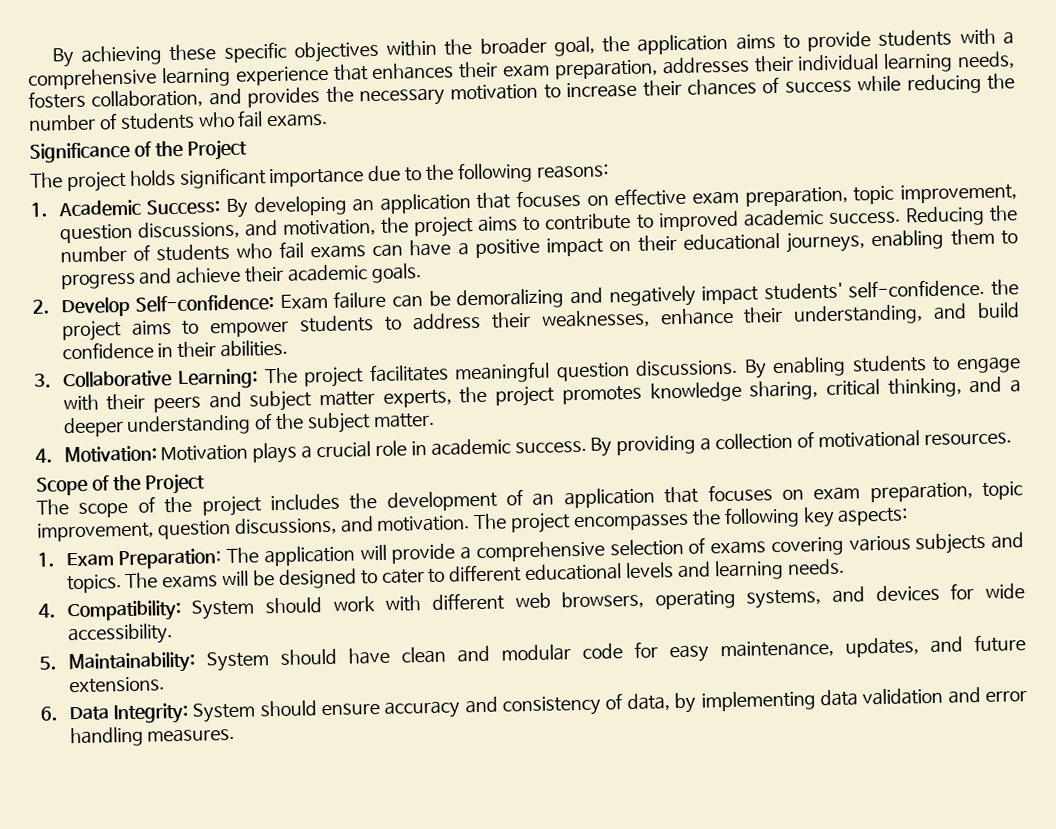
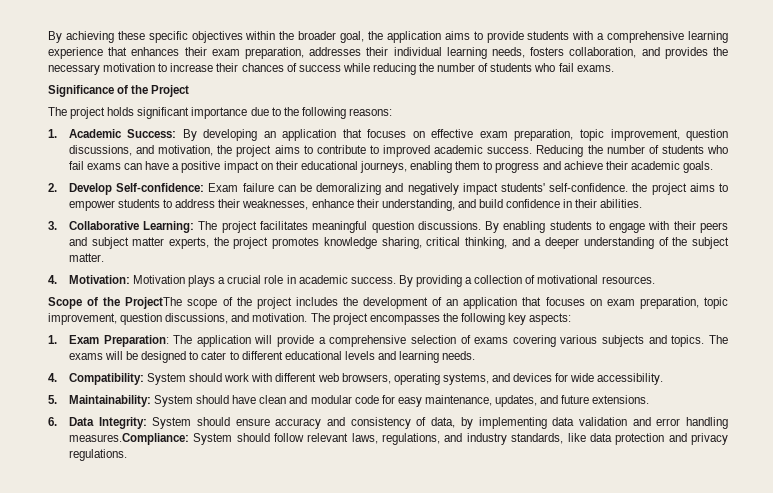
[144,473,205,495] [36,499,69,515] Project // The -> [125,297,183,309] ProjectThe
[147,727,236,743] measures. -> [68,433,728,445] [68,449,127,461] measures.Compliance: System should follow relevant laws, regulations, and industry standards, like data protection and privacy regulations.

